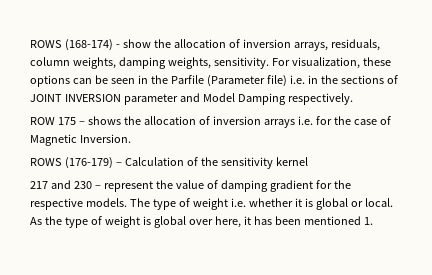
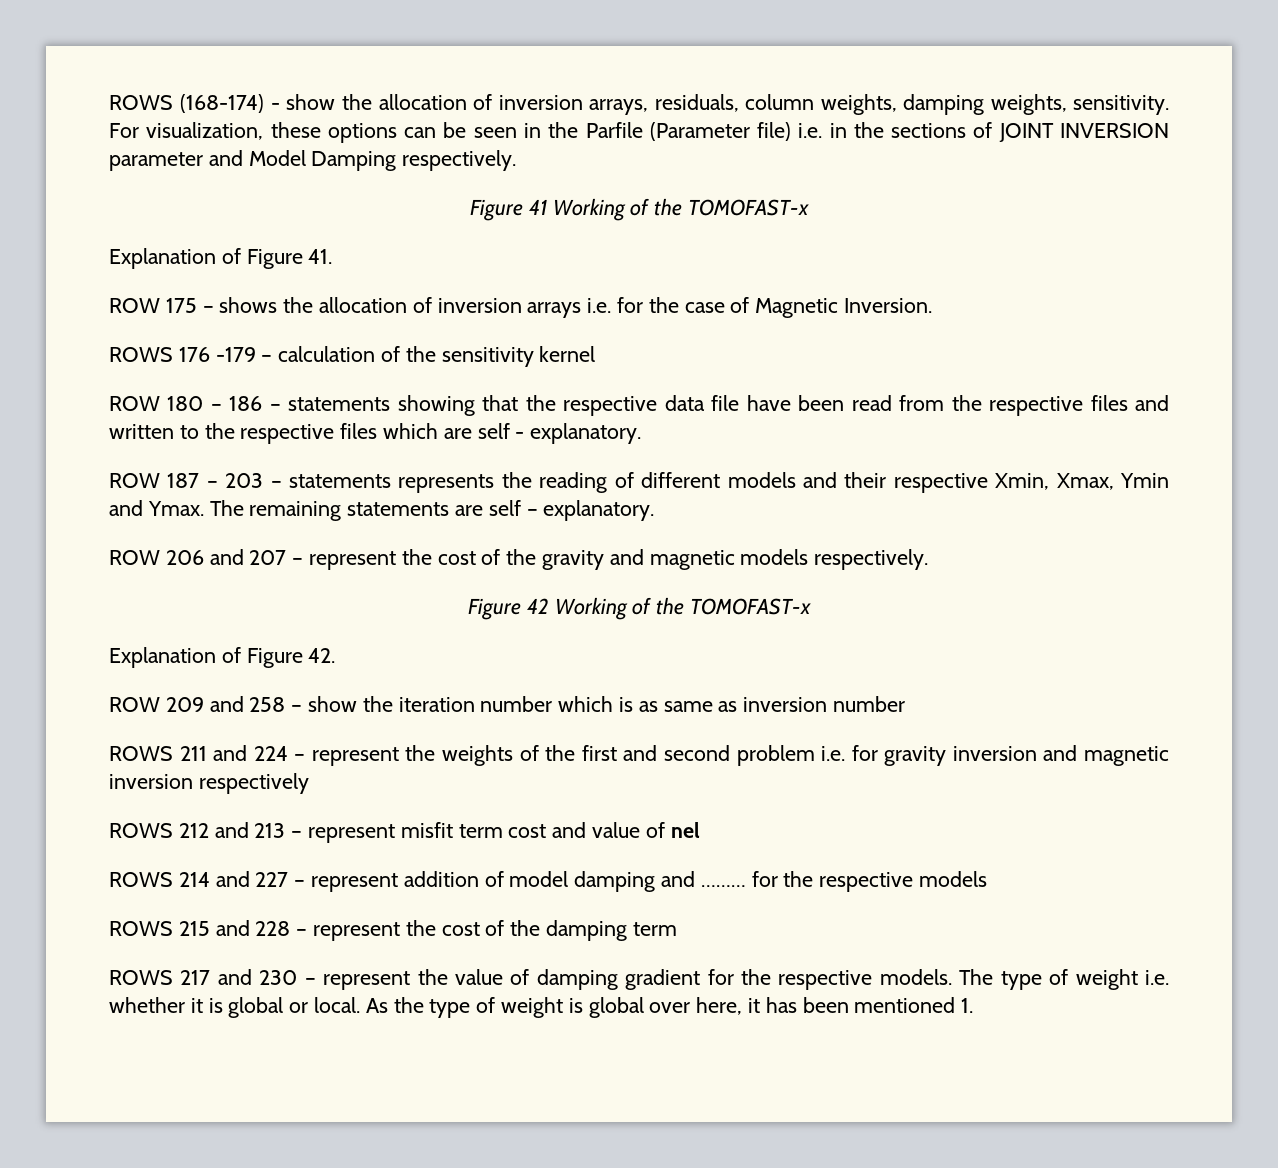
(353, 99) none -> [470,198,810,221] [109,248,333,269] // Figure 41 Working of the TOMOFAST-x // Explanation of Figure 41.
[64,157,184,169] (176-179) – Calculation -> [178,346,376,362] 176 -179 – calculation
(308, 161) none -> [109,395,1170,416] [109,423,642,444] [109,472,1169,493] [109,500,655,521] [109,549,929,570] [468,597,812,620] [109,647,336,668] [109,696,906,712] [109,745,1169,766] [109,773,309,794] [109,822,700,843] [109,871,988,892] [109,920,677,941] [109,970,173,985] ROW 180 – 186 – statements showing that the respective data file have been read from the respective files and written to the respective files which are self - explanatory. // ROW 187 – 203 – statements represents the reading of different models and their respective Xmin, Xmax, Ymin and Ymax. The remaining statements are self – explanatory. // ROW 206 and 207 – represent the cost of the gravity and magnetic models respectively. // Figure 42 Working of the TOMOFAST-x // Explanation of Figure 42. // ROW 209 and 258 – show the iteration number which is as same as inversion number // ROWS 211 and 224 – represent the weights of the first and second problem i.e. for gravity inversion and magnetic inversion respectively // ROWS 212 and 213 – represent misfit term cost and value of nel // ROWS 214 and 227 – represent addition of model damping and ……… for the respective models // ROWS 215 and 228 – represent the cost of the damping term // ROWS

